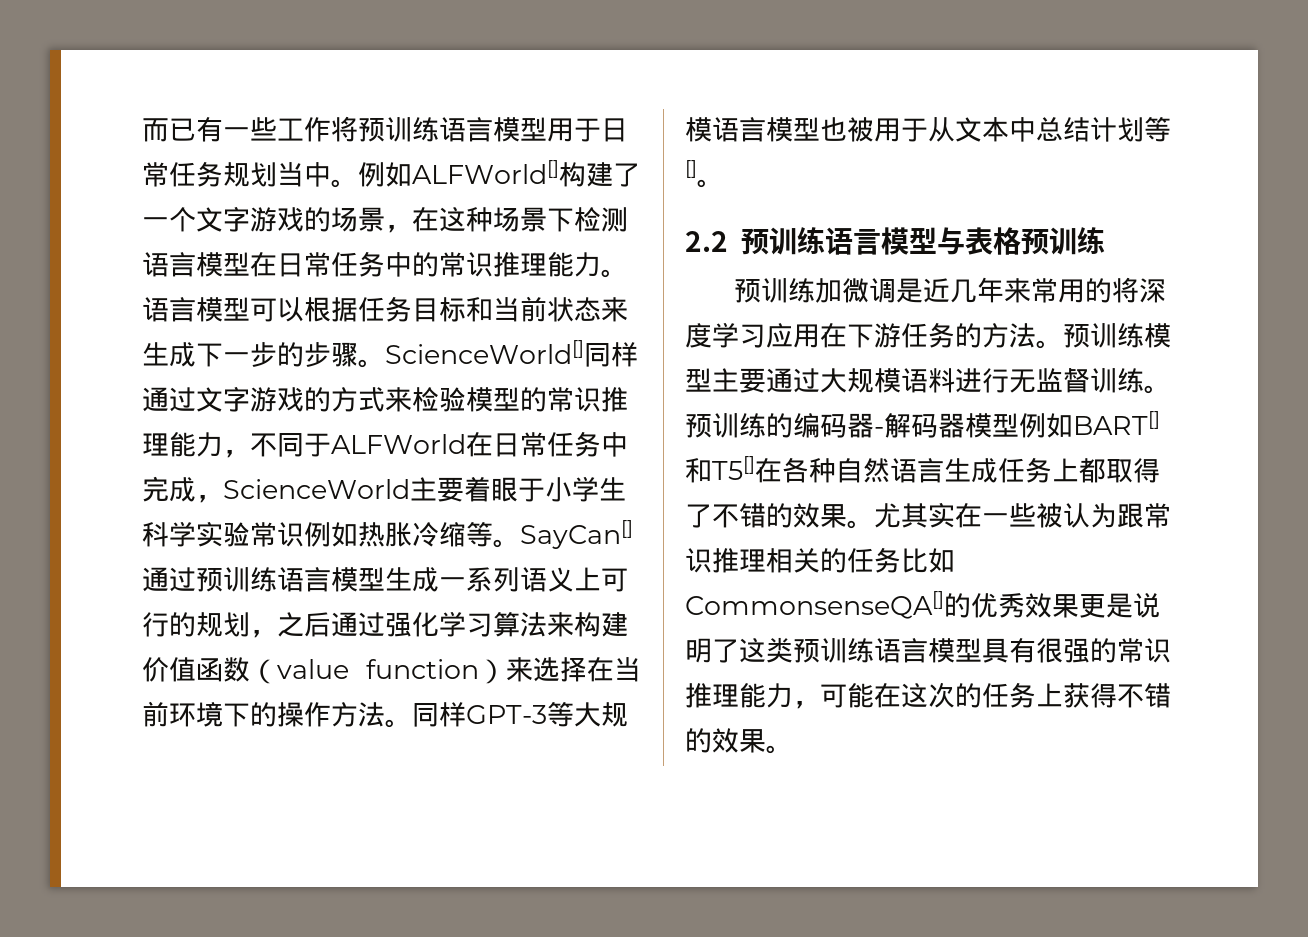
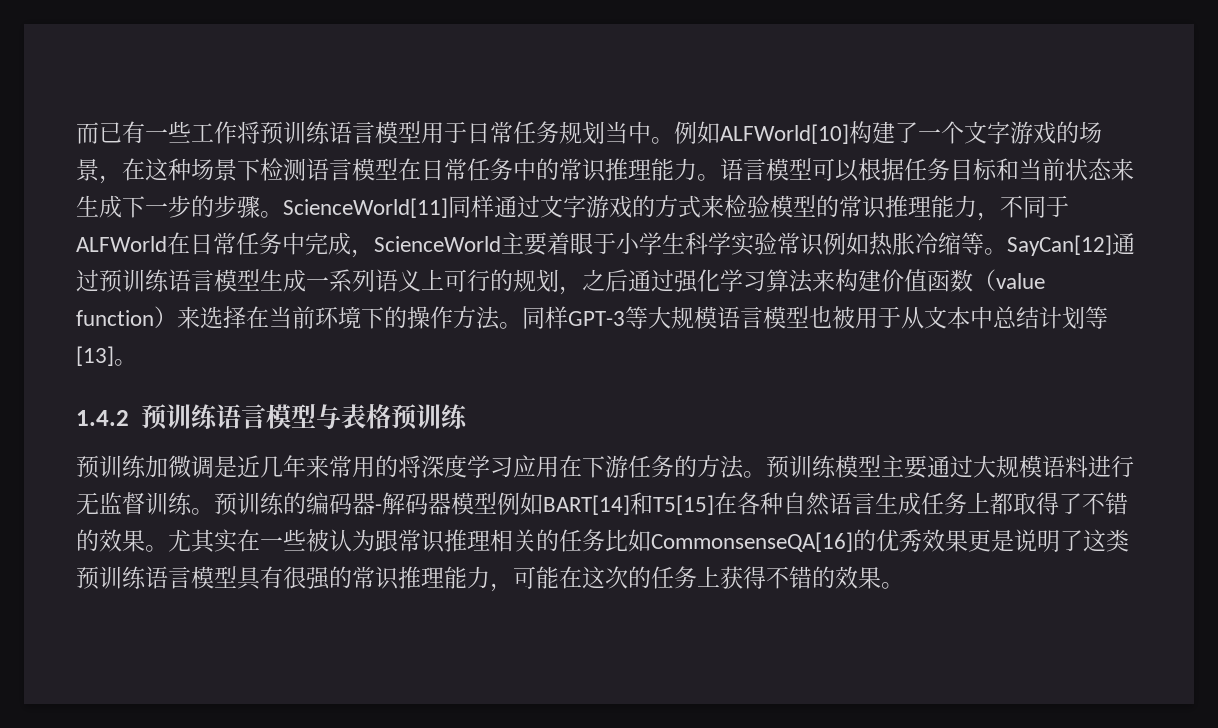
[412,160,559,184] ALFWorld[] -> [720,124,849,144] ALFWorld[10]
[385,340,584,364] ScienceWorld[] -> [283,198,448,218] ScienceWorld[11]
[520,520,633,549] SayCan[] -> [1007,235,1112,256] SayCan[12]
[685,160,697,178] [] -> [76,346,114,366] [13]
[685,231,728,252] 2.2 -> [76,410,129,426] 1.4.2
[1073,411,1160,435] [685,456,755,483] BART[]和T5[] -> [543,492,714,515] BART[14]和T5[15]
[685,591,944,619] CommonsenseQA[] -> [651,532,853,552] CommonsenseQA[16]

